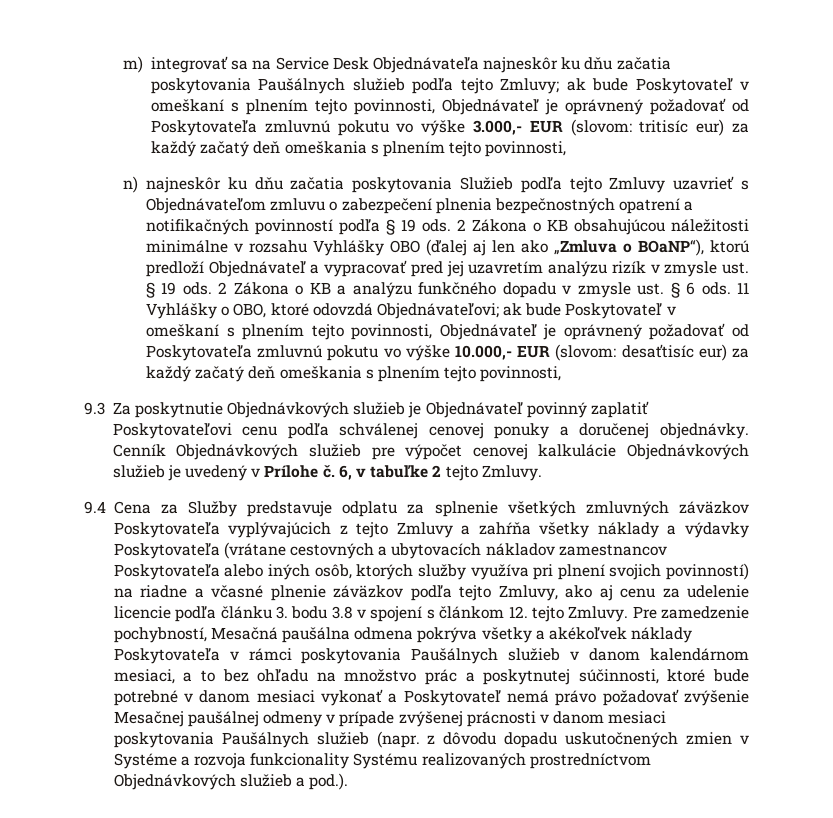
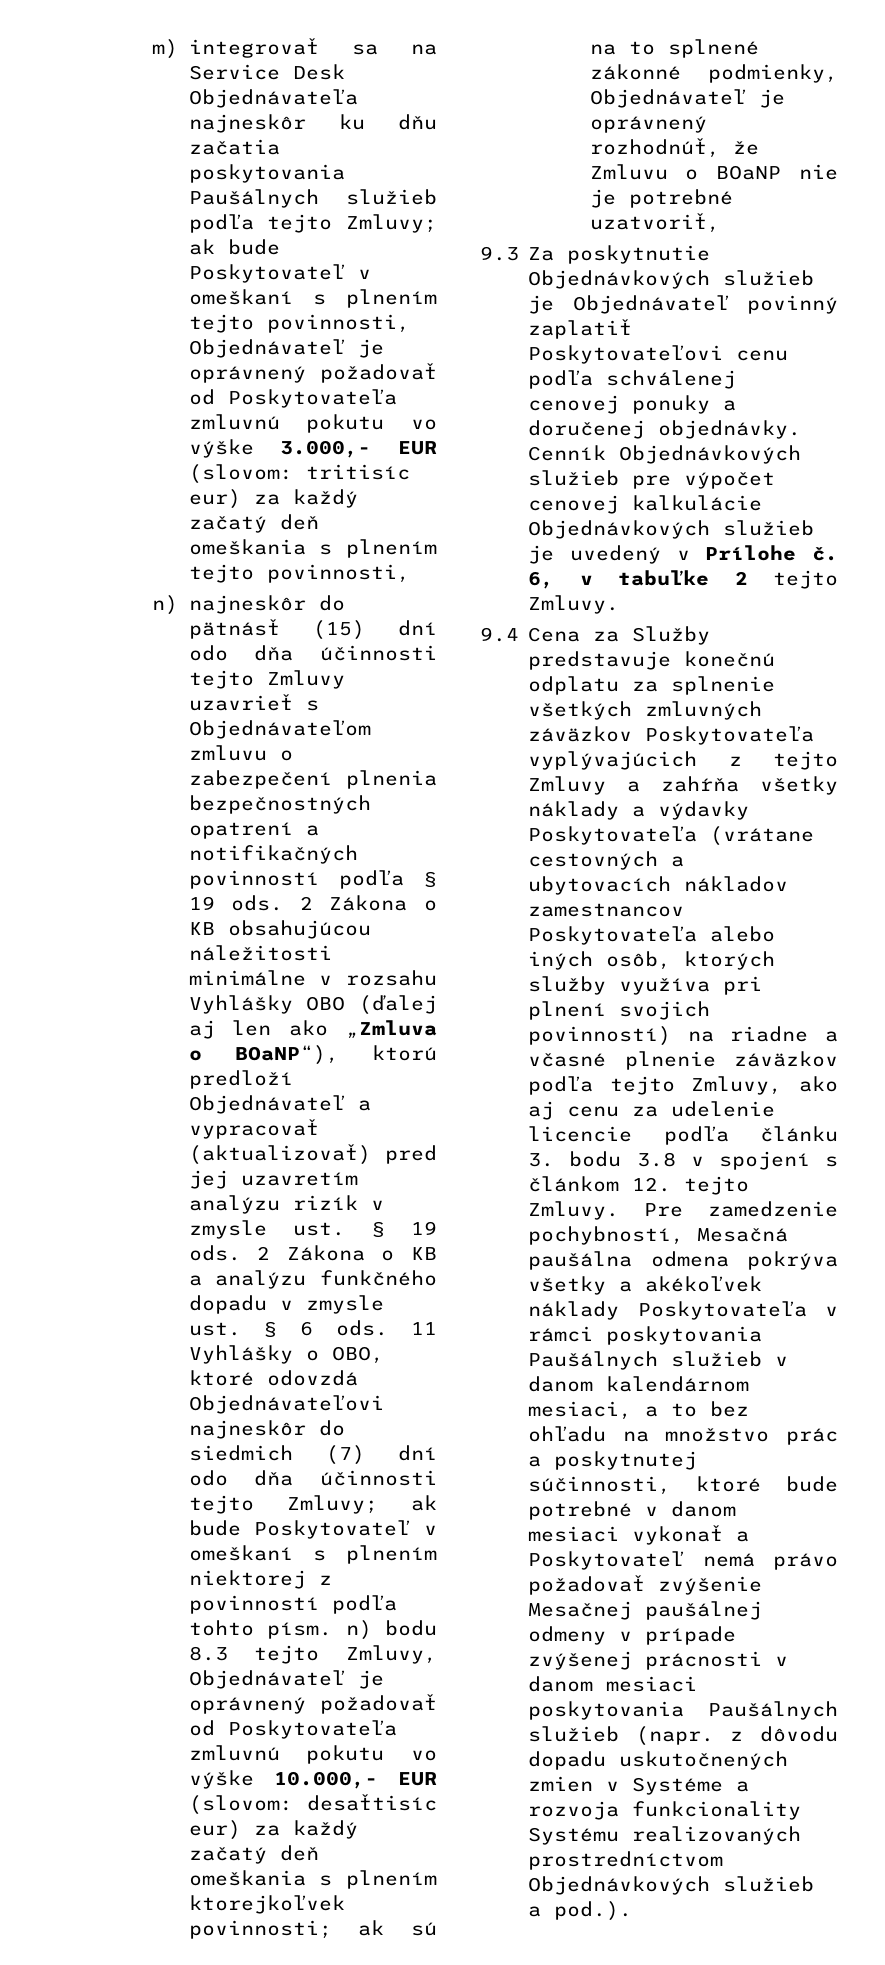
[227,177,562,193] ku dňu začatia poskytovania Služieb podľa -> [318,595,345,611] [188,619,437,640] [188,645,437,661] do pätnásť (15) dní odo dňa účinnosti
(408, 268) none -> [188,1144,371,1165] (aktualizovať)
[376,303,676,319] [145,324,433,340] Objednávateľovi; ak bude Poskytovateľ v omeškaní s plnením tejto povinnosti, -> [188,1395,384,1414] [188,1420,345,1439] [188,1445,437,1465] [188,1470,437,1486] [188,1495,437,1514] [188,1520,437,1539] [188,1545,437,1564] [188,1570,332,1589] [188,1595,397,1614] [188,1620,437,1640] [188,1645,437,1664] Objednávateľovi najneskôr do siedmich (7) dní odo dňa účinnosti tejto Zmluvy; ak bude Poskytovateľ v omeškaní s plnením niektorej z povinností podľa tohto písm. n) bodu 8.3 tejto Zmluvy,
[444,366,562,382] tejto povinnosti, -> [188,1895,345,1914] [188,1920,437,1939] [589,39,759,58] [589,64,838,83] [589,89,785,108] [589,116,707,133] [589,138,759,158] [589,164,838,180] [589,189,733,208] [589,213,720,233] ktorejkoľvek povinnosti; ak sú na to splnené zákonné podmienky, Objednávateľ je oprávnený rozhodnúť, že Zmluvu o BOaNP nie je potrebné uzatvoriť,
(333, 509) none -> [684,651,776,667] konečnú

